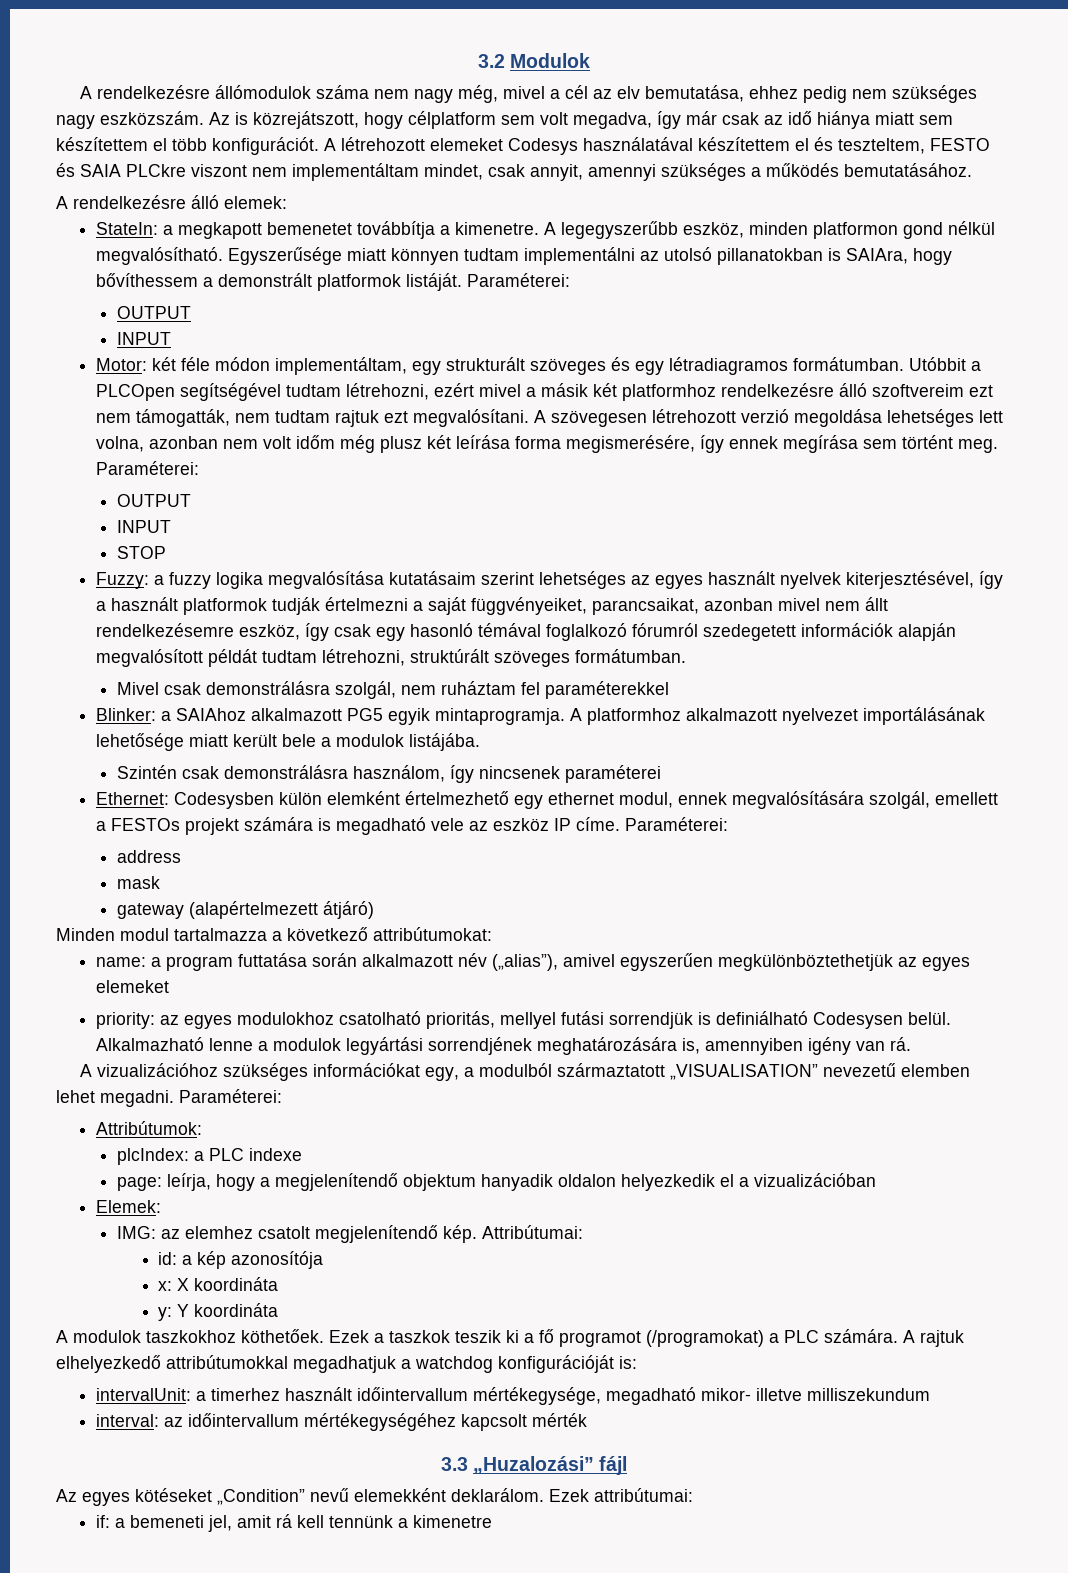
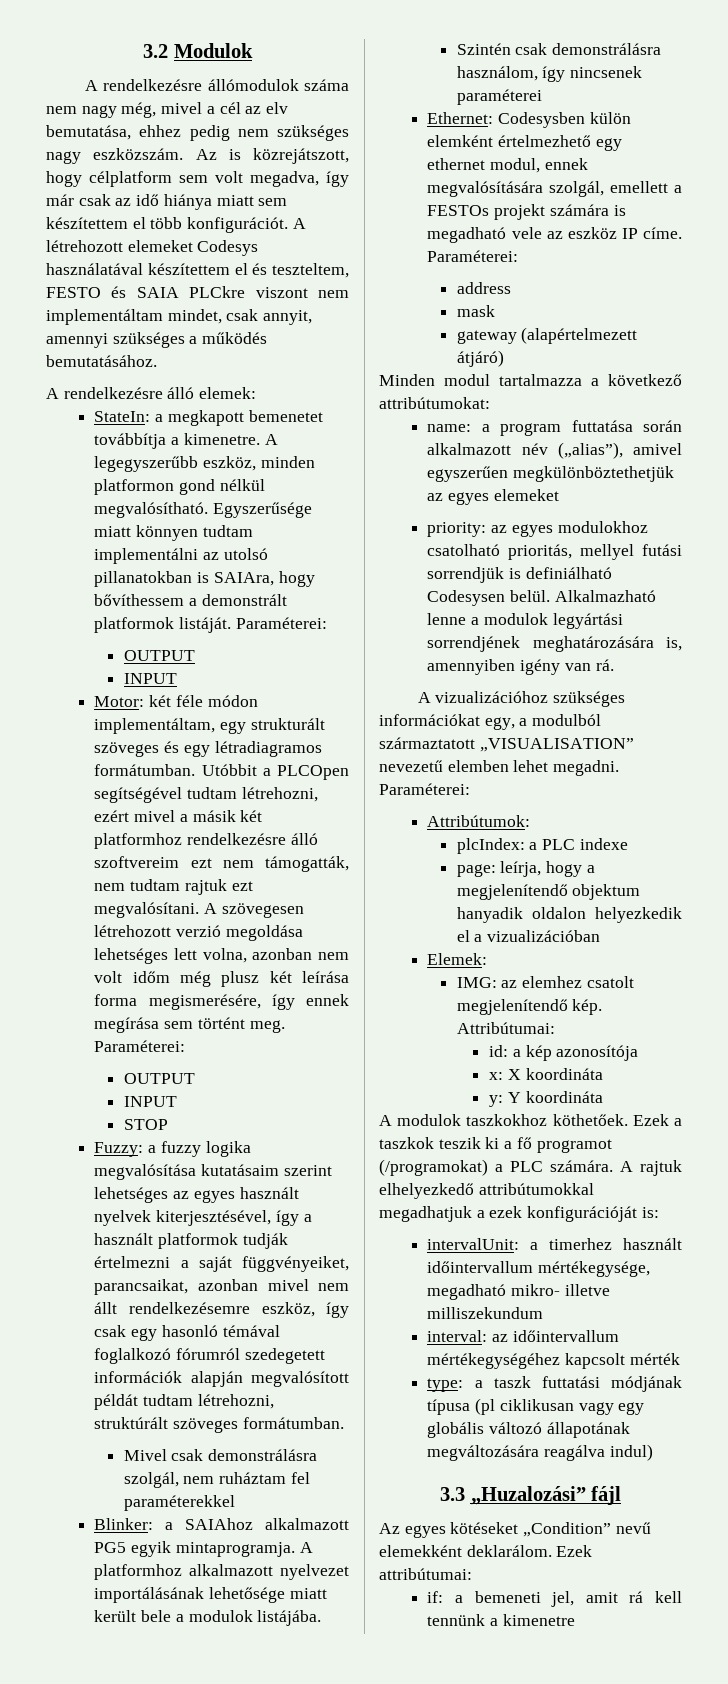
[415,1356,493,1373] watchdog -> [489,1206,523,1218] ezek
[701,1388,752,1401] mikor- -> [511,1284,561,1296] mikro-
(588, 1420) none -> [427,1376,682,1392] [427,1398,645,1415] [427,1422,630,1438] [427,1444,653,1461] // type: a taszk futtatási módjának típusa (pl ciklikusan vagy egy globális változó állapotának megváltozására reagálva indul)

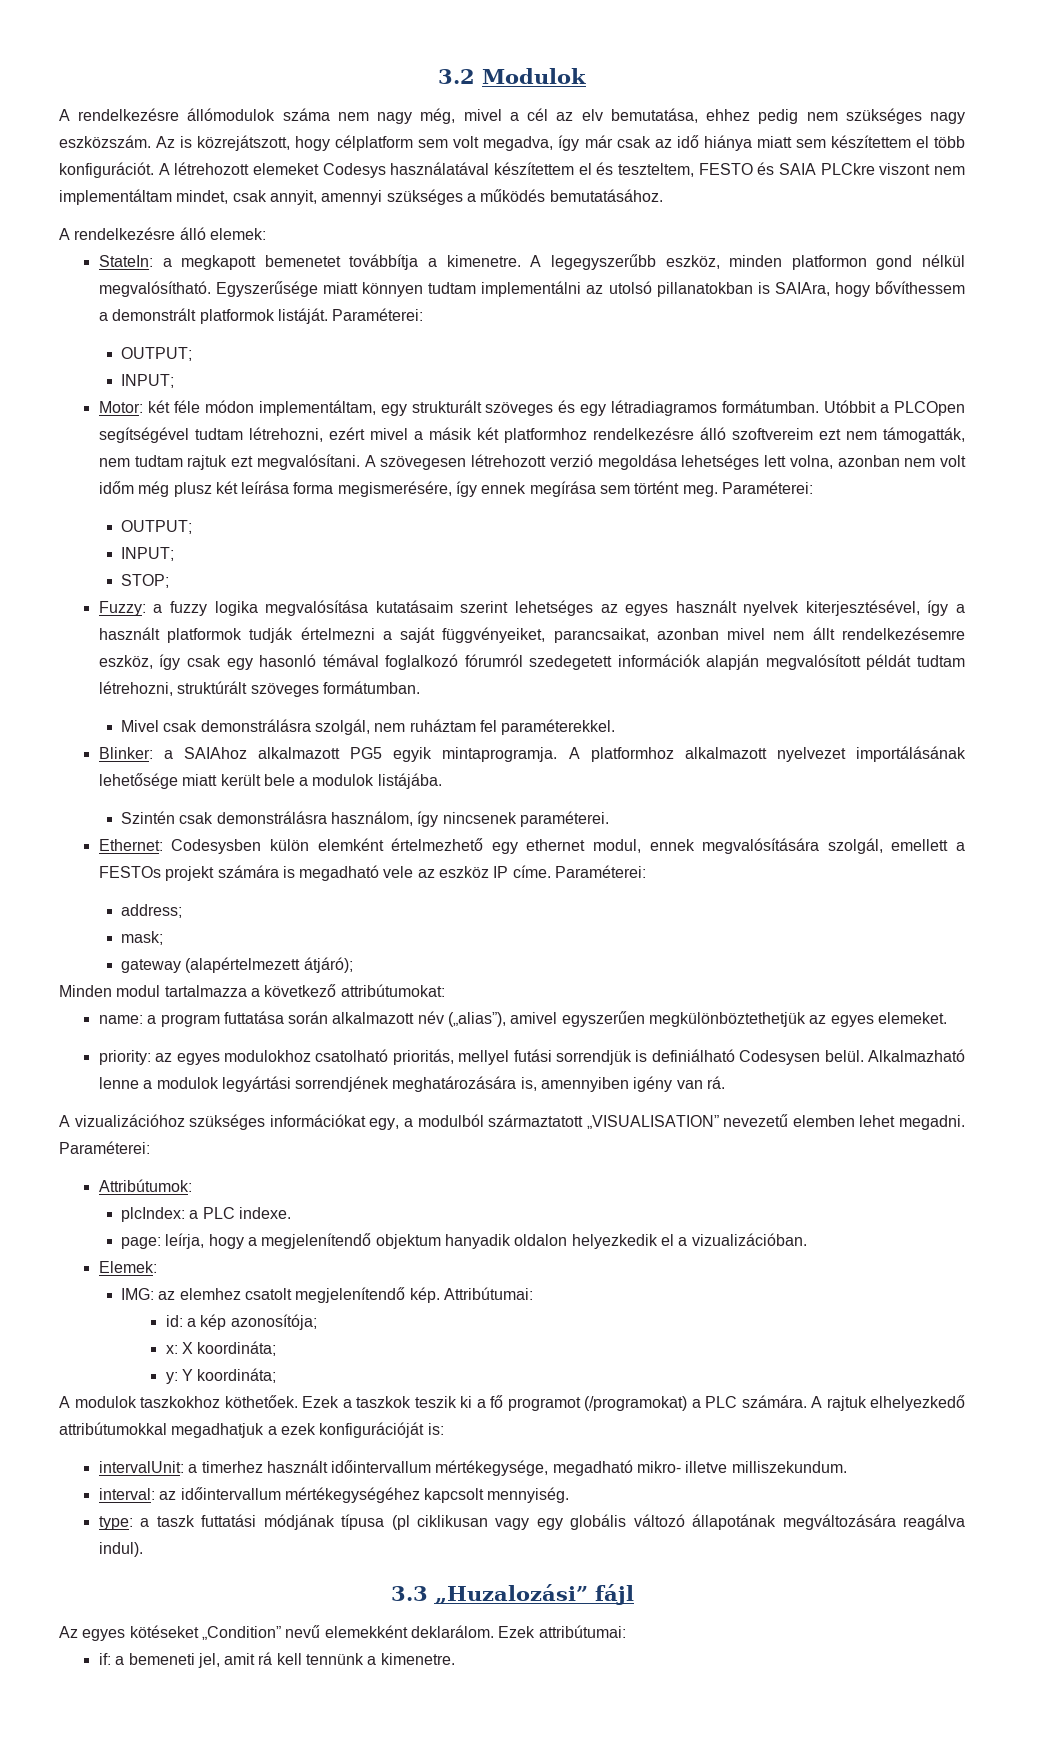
[123,650,195,661] [123,673,177,684] OUTPUT // INPUT -> [121,347,193,361] [121,374,175,388] OUTPUT; // INPUT;
[123,1073,195,1084] [123,1096,177,1107] [123,1119,168,1130] OUTPUT // INPUT // STOP -> [121,520,193,534] [121,547,175,561] [121,574,170,588] OUTPUT; // INPUT; // STOP;
[123,1495,235,1511] paraméterekkel -> [501,719,616,735] paraméterekkel.
[456,89,542,105] paraméterei -> [520,811,610,827] paraméterei.
[456,282,511,294] [456,305,495,317] address // mask -> [121,904,183,918] [121,931,164,945] address; // mask;
[456,350,504,367] átjáró) -> [303,957,353,973] átjáró);
[493,489,559,501] elemeket -> [878,1012,948,1024] elemeket.
[579,838,628,850] indexe -> [239,1207,292,1219] indexe.
[487,930,601,942] vizualizációban -> [691,1233,807,1246] vizualizációban.
[556,1045,639,1061] azonosítója -> [230,1314,317,1330] azonosítója;
[525,1068,603,1080] koordináta -> [197,1341,277,1356] koordináta;
[525,1091,603,1103] koordináta -> [197,1368,277,1383] koordináta;
[427,1307,544,1319] milliszekundum -> [731,1461,847,1473] milliszekundum.
[629,1353,680,1365] mérték -> [487,1487,570,1503] mennyiség.
[609,1444,653,1461] indul) -> [98,1542,143,1557] indul).
[502,1614,575,1626] kimenetre -> [380,1653,455,1665] kimenetre.

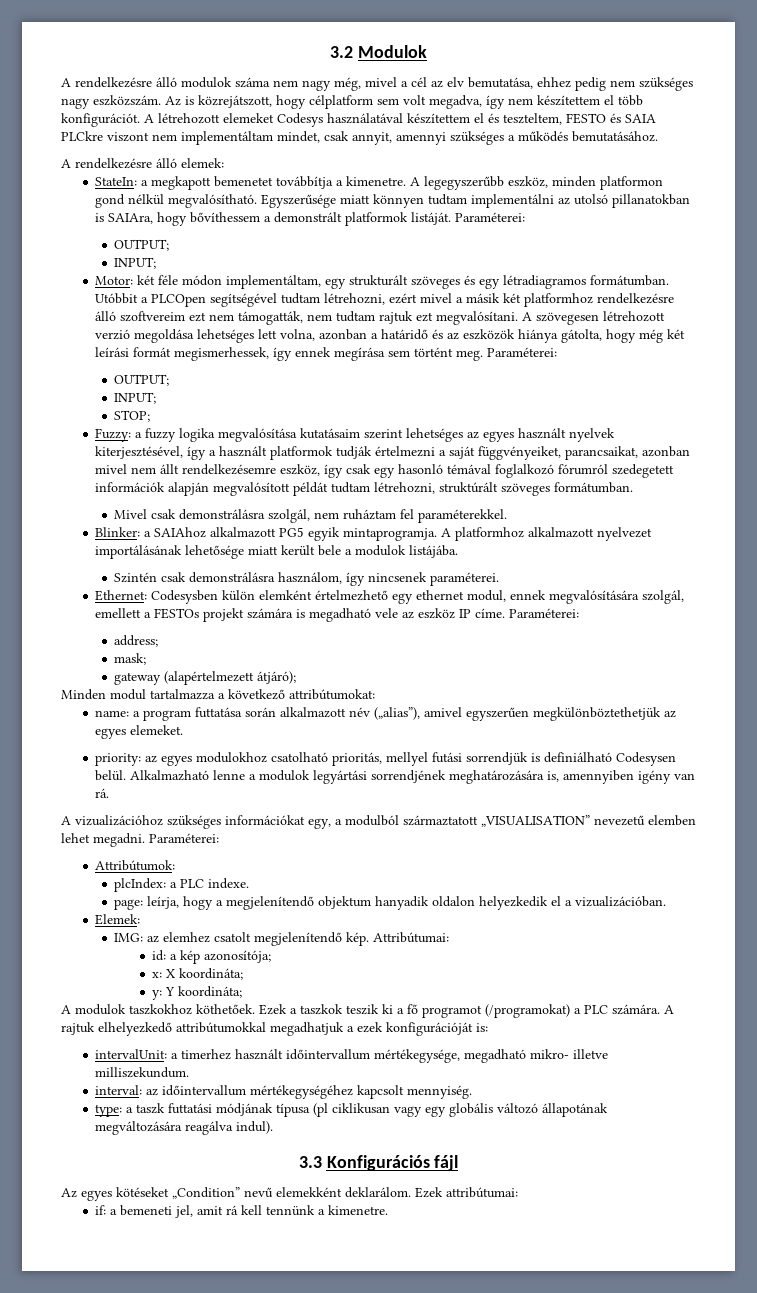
[187,108,276,121] állómodulok -> [156,77,232,88] álló modulok
[584,135,826,151] már csak az idő hiánya miatt sem -> [508,98,533,105] nem
[904,455,967,467] [98,481,452,497] nem volt időm még plusz két leírása forma megismerésére, -> [371,329,686,343] [95,347,270,361] a határidő és az eszközök hiánya gátolta, hogy még két leírási formát megismerhessek,
[434,1584,588,1604] „Huzalozási” -> [326,1155,430,1171] Konfigurációs

